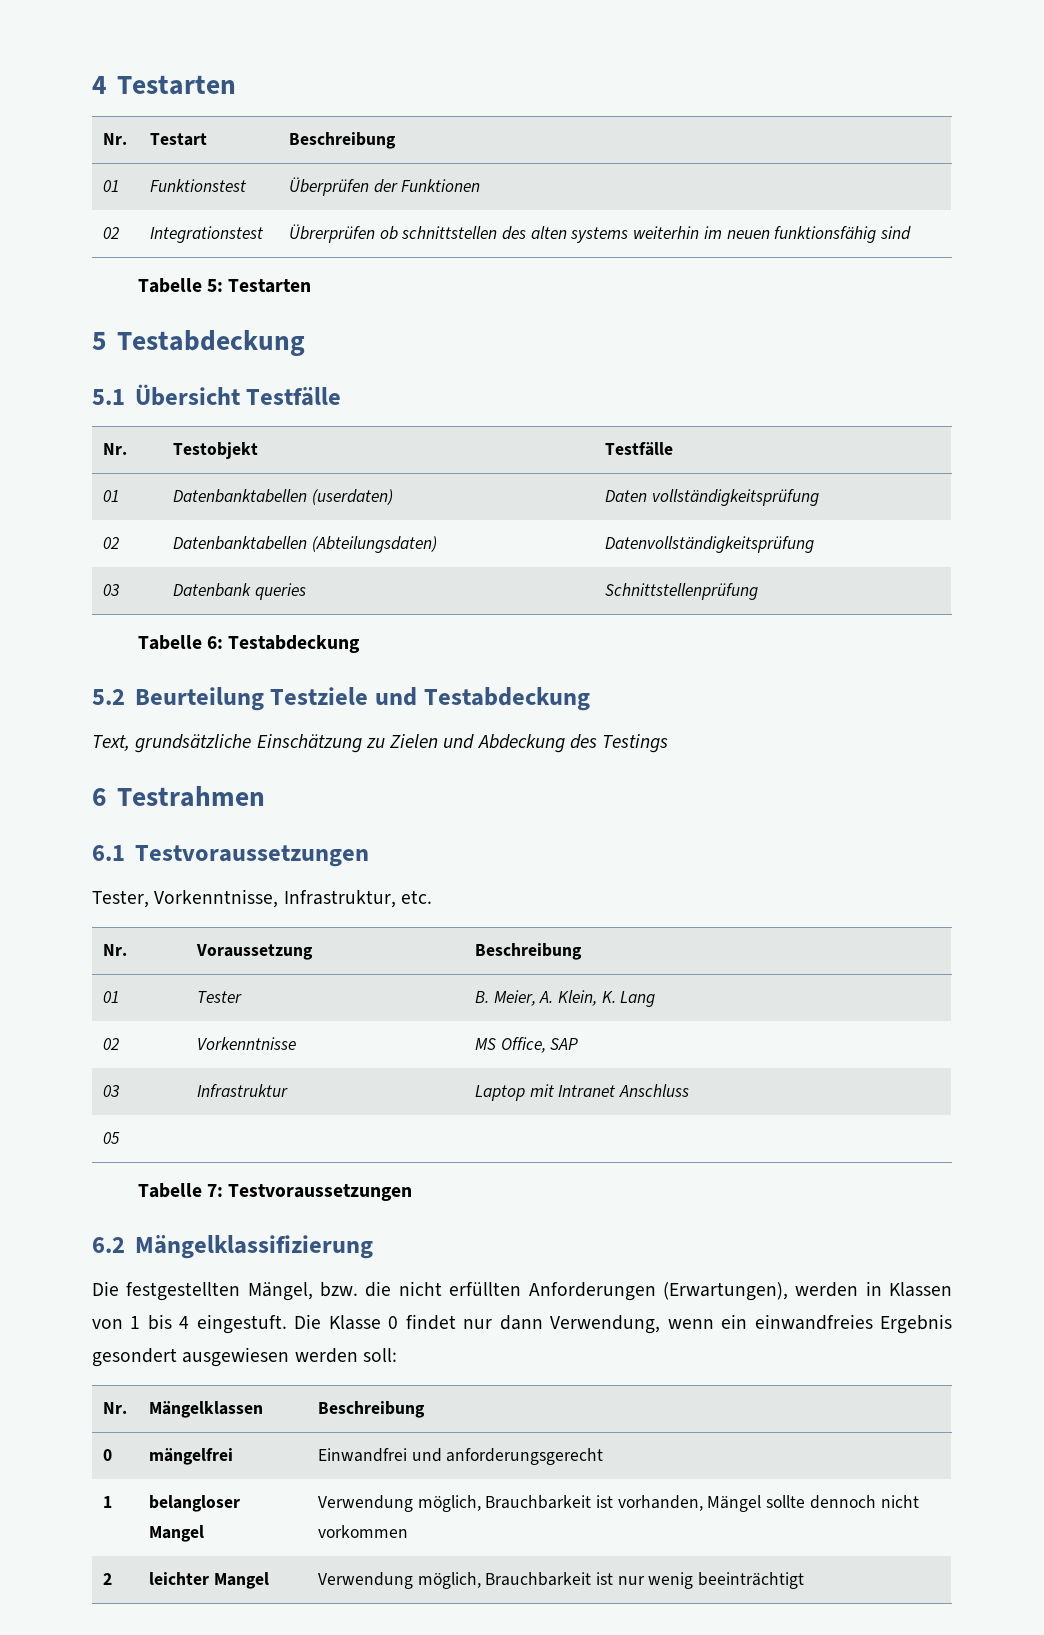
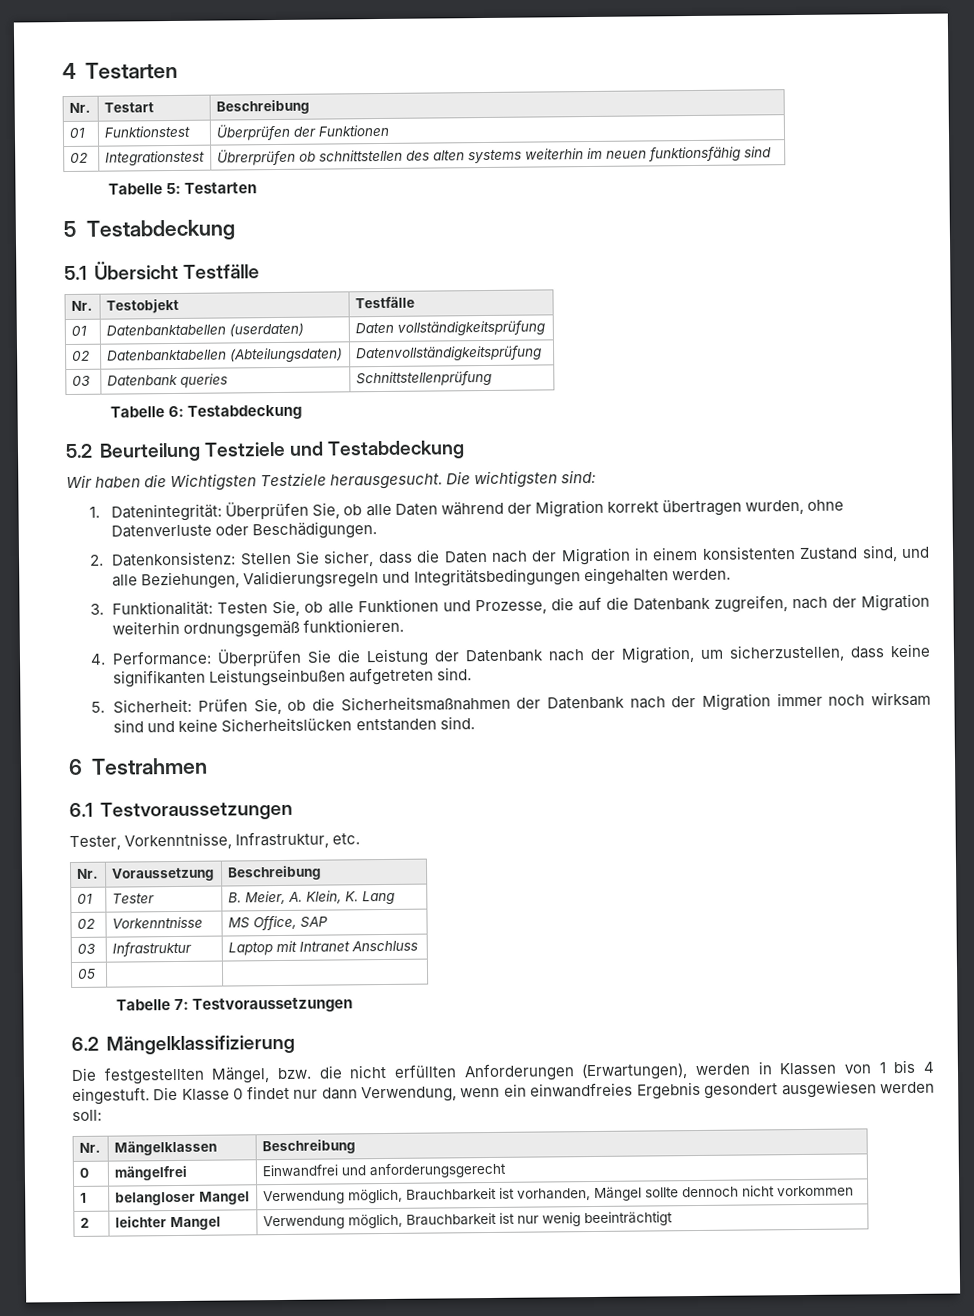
[92,734,669,753] Text, grundsätzliche Einschätzung zu Zielen und Abdeckung des Testings -> [66,469,597,492] [88,499,844,522] [111,521,378,540] [88,545,930,567] [112,567,731,590] [89,593,930,617] [112,618,405,638] [89,643,931,667] [113,667,473,688] [90,691,932,715] [113,716,475,733] Wir haben die Wichtigsten Testziele herausgesucht. Die wichtigsten sind: // 1. Datenintegrität: Überprüfen Sie, ob alle Daten während der Migration korrekt übertragen wurden, ohne Datenverluste oder Beschädigungen. // 2. Datenkonsistenz: Stellen Sie sicher, dass die Daten nach der Migration in einem konsistenten Zustand sind, und alle Beziehungen, Validierungsregeln und Integritätsbedingungen eingehalten werden. // 3. Funktionalität: Testen Sie, ob alle Funktionen und Prozesse, die auf die Datenbank zugreifen, nach der Migration weiterhin ordnungsgemäß funktionieren. // 4. Performance: Überprüfen Sie die Leistung der Datenbank nach der Migration, um sicherzustellen, dass keine signifikanten Leistungseinbußen aufgetreten sind. // 5. Sicherheit: Prüfen Sie, ob die Sicherheitsmaßnahmen der Datenbank nach der Migration immer noch wirksam sind und keine Sicherheitslücken entstanden sind.

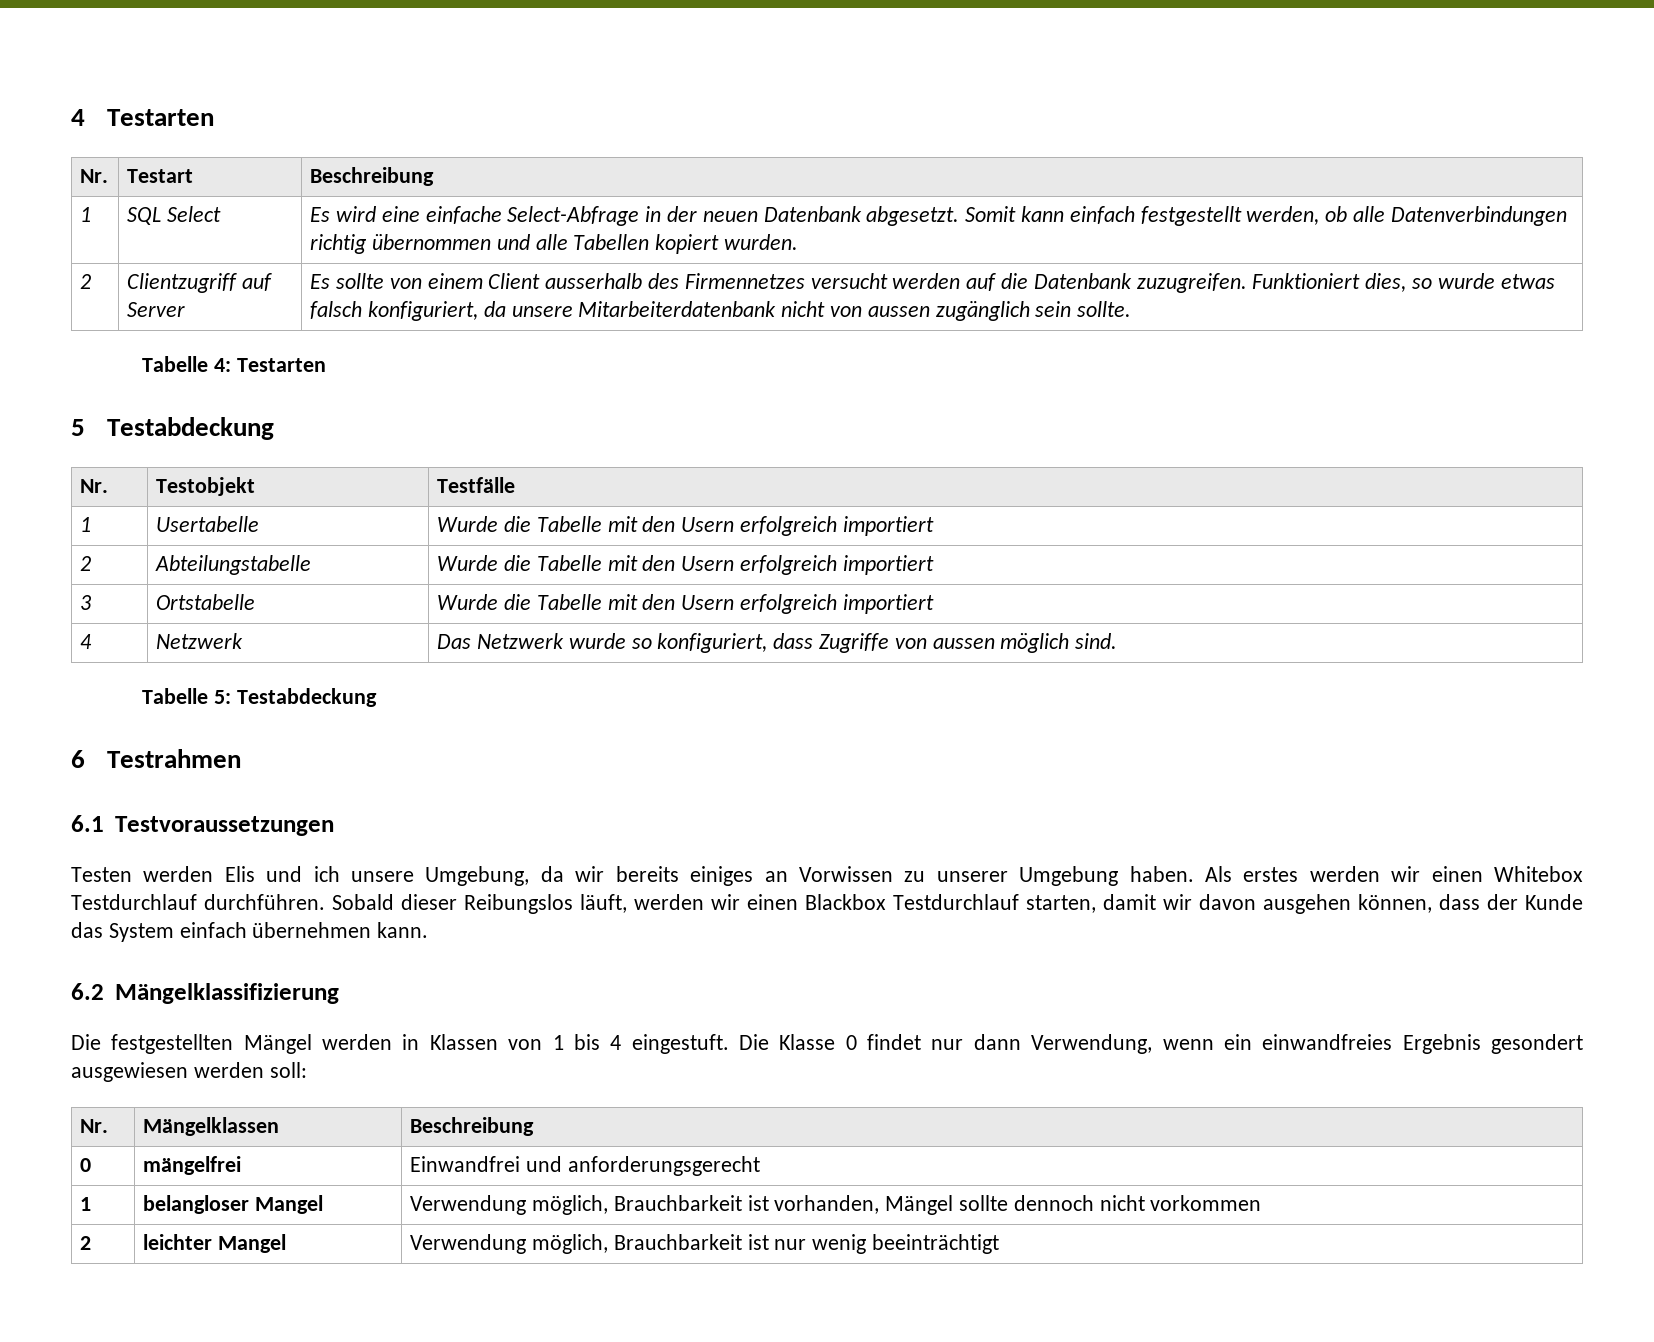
[68,127,85,138] [103,125,190,138] [215,123,389,141] [69,152,88,163] [104,150,205,166] [216,146,772,166] [108,182,182,195] 01 | Funktionstest | Überprüfen der Funktionen // 02 | Integrationstest | Übrerprüfen ob schnittstellen des alten systems weiterhin im neuen funktionsfähig sind // Tabelle 5: -> [80,207,92,222] [127,206,221,225] [310,206,1567,226] [310,234,799,254] [80,274,92,289] [127,273,272,293] [127,302,186,317] [310,273,1555,293] [310,301,1132,321] [142,356,232,372] 1 | SQL Select | Es wird eine einfache Select-Abfrage in der neuen Datenbank abgesetzt. Somit kann einfach festgestellt werden, ob alle Datenverbindungen richtig übernommen und alle Tabellen kopiert wurden. // 2 | Clientzugriff auf Server | Es sollte von einem Client ausserhalb des Firmennetzes versucht werden auf die Datenbank zuzugreifen. Funktioniert dies, so wurde etwas falsch konfiguriert, da unsere Mitarbeiterdatenbank nicht von aussen zugänglich sein sollte. // Tabelle 4:
[64,260,260,281] // 5.1 Übersicht Testfälle -> (274, 428) none
[70,325,87,336] [105,322,304,337] [354,320,545,336] [71,350,90,361] [106,347,343,363] [355,345,542,362] [71,375,90,386] [106,373,228,388] [355,370,492,387] [110,404,303,420] [65,440,465,462] [66,469,597,492] [88,499,844,522] [111,521,378,540] [88,545,930,567] [112,567,731,590] [89,593,930,617] [112,618,405,638] [89,643,931,667] [113,667,473,688] [90,691,932,715] [113,716,475,733] [68,757,208,776] [69,800,293,821] [69,831,361,851] [76,868,99,879] [111,867,215,882] [226,865,322,881] [76,893,93,904] [111,893,155,904] [227,890,395,905] [76,918,95,929] [111,916,203,929] [227,915,328,931] [76,943,95,954] [111,941,192,957] [227,940,418,956] [76,968,96,979] [116,997,354,1013] [71,1034,295,1055] [71,1063,689,1085] 01 | Datenbanktabellen (userdaten) | Daten vollständigkeitsprüfung // 02 | Datenbanktabellen (Abteilungsdaten) | Datenvollständigkeitsprüfung // 03 | Datenbank queries | Schnittstellenprüfung // Tabelle 6: Testabdeckung // 5.2 Beurteilung Testziele und Testabdeckung // Wir haben die Wichtigsten Testziele herausgesucht. Die wichtigsten sind: // 1. Datenintegrität: Überprüfen Sie, ob alle Daten während der Migration korrekt übertragen wurden, ohne Datenverluste oder Beschädigungen. // 2. Datenkonsistenz: Stellen Sie sicher, dass die Daten nach der Migration in einem konsistenten Zustand sind, und alle Beziehungen, Validierungsregeln und Integritätsbedingungen eingehalten werden. // 3. Funktionalität: Testen Sie, ob alle Funktionen und Prozesse, die auf die Datenbank zugreifen, nach der Migration weiterhin ordnungsgemäß funktionieren. // 4. Performance: Überprüfen Sie die Leistung der Datenbank nach der Migration, um sicherzustellen, dass keine signifikanten Leistungseinbußen aufgetreten sind. // 5. Sicherheit: Prüfen Sie, ob die Sicherheitsmaßnahmen der Datenbank nach der Migration immer noch wirksam sind und keine Sicherheitslücken entstanden sind. // 6 Testrahmen // 6.1 Testvoraussetzungen // Tester, Vorkenntnisse, Infrastruktur, etc. // Nr. | Voraussetzung | Beschreibung // 01 | Tester | B. Meier, A. Klein, K. Lang // 02 | Vorkenntnisse | MS Office, SAP // 03 | Infrastruktur | Laptop mit Intranet Anschluss // 05 | | // Tabelle 7: Testvoraussetzungen // 6.2 Mängelklassifizierung // Die festgestellten Mängel, bzw. die nicht erfüllten Anforderungen (Erwartungen), -> [80,517,92,532] [156,516,260,532] [437,516,934,536] [80,556,92,571] [155,555,312,575] [437,555,934,575] [80,595,92,610] [156,594,256,610] [437,594,934,614] [80,634,93,649] [156,633,244,649] [437,633,1118,653] [142,688,377,707] [71,749,241,768] [71,815,334,836] [71,866,1584,886] [71,894,1583,914] [71,922,429,942] [71,983,339,1004] [71,1034,312,1054] 1 | Usertabelle | Wurde die Tabelle mit den Usern erfolgreich importiert // 2 | Abteilungstabelle | Wurde die Tabelle mit den Usern erfolgreich importiert // 3 | Ortstabelle | Wurde die Tabelle mit den Usern erfolgreich importiert // 4 | Netzwerk | Das Netzwerk wurde so konfiguriert, dass Zugriffe von aussen möglich sind. // Tabelle 5: Testabdeckung // 6 Testrahmen // 6.1 Testvoraussetzungen // Testen werden Elis und ich unsere Umgebung, da wir bereits einiges an Vorwissen zu unserer Umgebung haben. Als erstes werden wir einen Whitebox Testdurchlauf durchführen. Sobald dieser Reibungslos läuft, werden wir einen Blackbox Testdurchlauf starten, damit wir davon ausgehen können, dass der Kunde das System einfach übernehmen kann. // 6.2 Mängelklassifizierung // Die festgestellten Mängel

